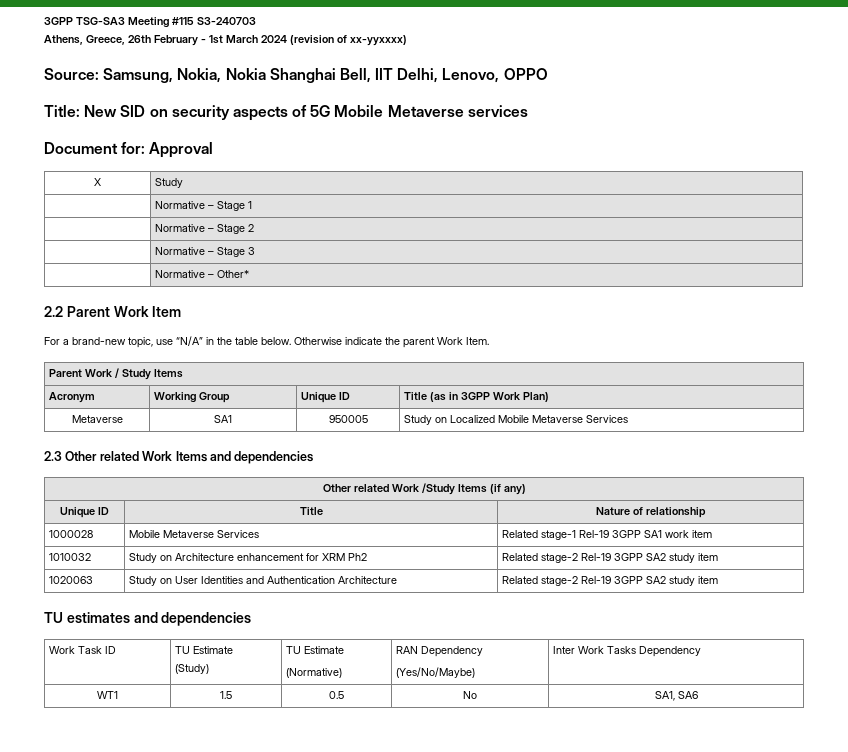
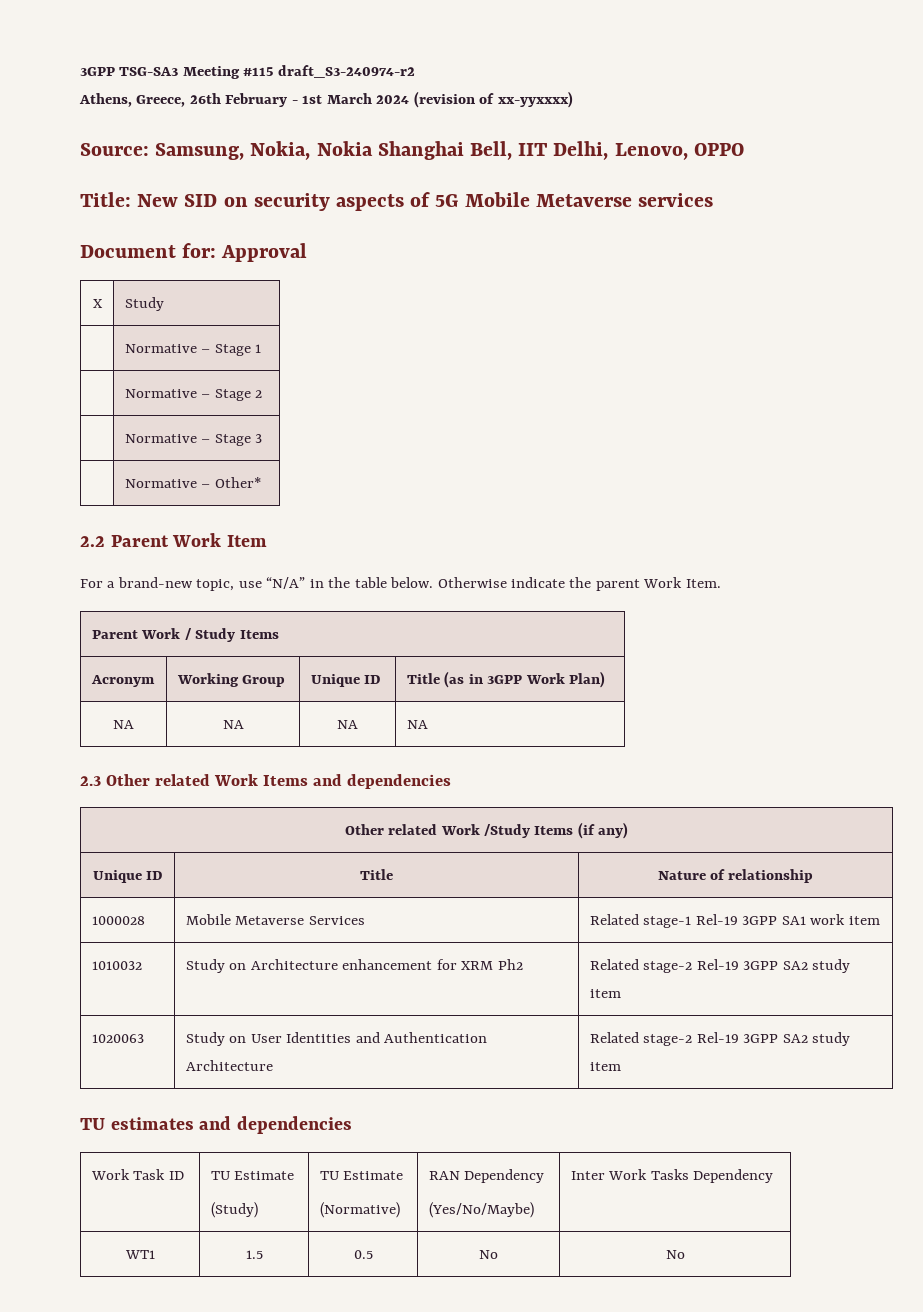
[197,17,256,25] S3-240703 -> [277,65,415,78] draft_S3-240974-r2
[71,415,123,423] [214,415,232,423] [328,415,368,423] [404,415,629,425] Metaverse | SA1 | 950005 | Study on Localized Mobile Metaverse Services -> [113,720,134,729] [222,720,244,729] [337,720,358,729] [406,720,428,729] NA | NA | NA | NA
[654,691,698,701] SA1, SA6 -> [665,1250,685,1259] No

